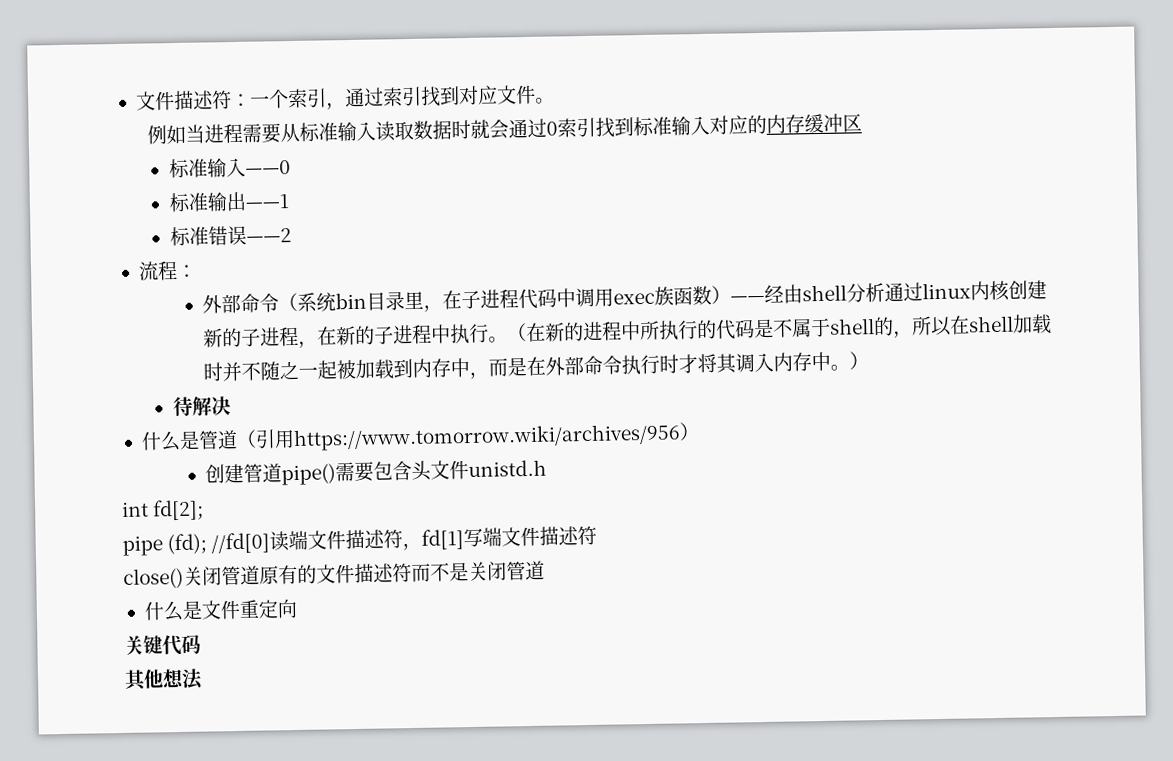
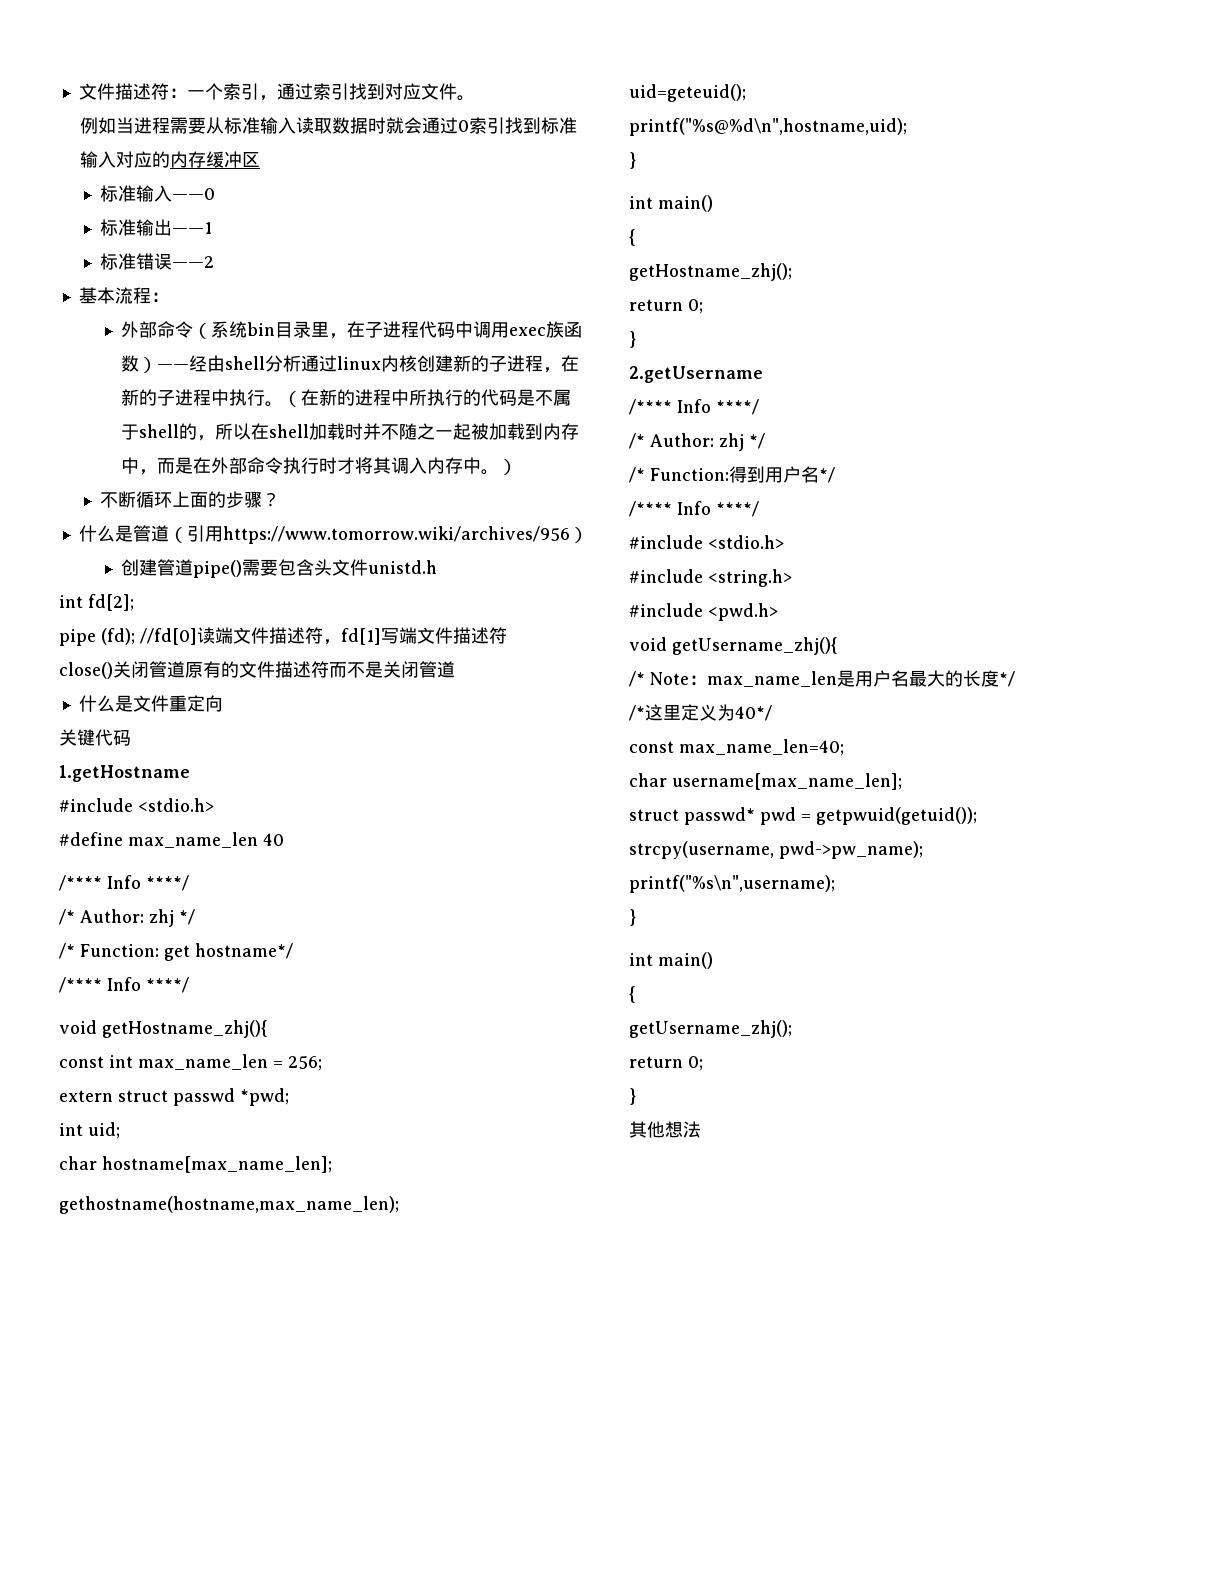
(292, 235) none -> [78,287,115,304] 基本
[172,396,231,417] 待解决 -> [99,491,280,508] 不断循环上面的步骤？
(201, 644) none -> [59,765,190,782] [59,798,214,812] [59,832,284,848] [59,875,189,891] [59,909,195,927] [59,943,293,961] [59,977,189,993] [59,1020,268,1038] [59,1054,322,1071] [59,1088,289,1106] [59,1122,120,1139] [59,1156,332,1173] [59,1196,399,1214] [629,84,746,102] [629,118,907,136] [629,152,636,169] [629,195,713,212] [629,229,636,246] [629,263,792,281] [629,299,703,314] [629,331,636,348] [629,366,763,383] [629,399,759,415] [629,433,765,451] [629,466,835,483] [629,501,759,517] [629,535,784,549] [629,569,792,587] [629,603,778,621] [629,637,838,655] [629,670,1015,687] [629,704,772,721] [629,739,844,756] [629,773,902,790] [629,807,977,825] [629,841,923,859] [629,875,835,893] [629,909,636,926] [629,952,713,969] [629,986,636,1003] [629,1020,792,1038] [629,1056,703,1071] [629,1088,636,1105] // 1.getHostname // #include <stdio.h> // #define max_name_len 40 // /**** Info ****/ // /* Author: zhj */ // /* Function: get hostname*/ // /**** Info ****/ // void getHostname_zhj(){ // const int max_name_len = 256; // extern struct passwd *pwd; // int uid; // char hostname[max_name_len]; // gethostname(hostname,max_name_len); // uid=geteuid(); // printf("%s@%d\n",hostname,uid); // } // int main() // { // getHostname_zhj(); // return 0; // } // 2.getUsername // /**** Info ****/ // /* Author: zhj */ // /* Function:得到用户名*/ // /**** Info ****/ // #include <stdio.h> // #include <string.h> // #include <pwd.h> // void getUsername_zhj(){ // /* Note：max_name_len是用户名最大的长度*/ // /*这里定义为40*/ // const max_name_len=40; // char username[max_name_len]; // struct passwd* pwd = getpwuid(getuid()); // strcpy(username, pwd->pw_name); // printf("%s\n",username); // } // int main() // { // getUsername_zhj(); // return 0; // }

